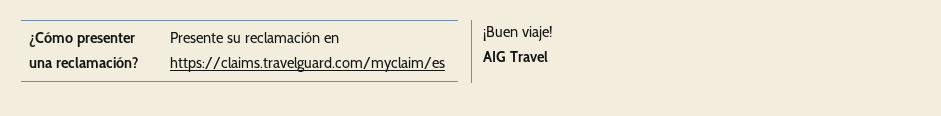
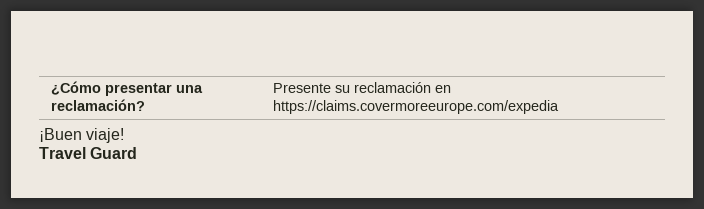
[76,33,135,47] presenter -> [105,83,173,96] presentar
[169,57,445,72] https://claims.travelguard.com/myclaim/es -> [273,100,560,114] https://claims.covermoreeurope.com/expedia
[483,51,548,62] AIG Travel -> [39,147,138,159] Travel Guard

